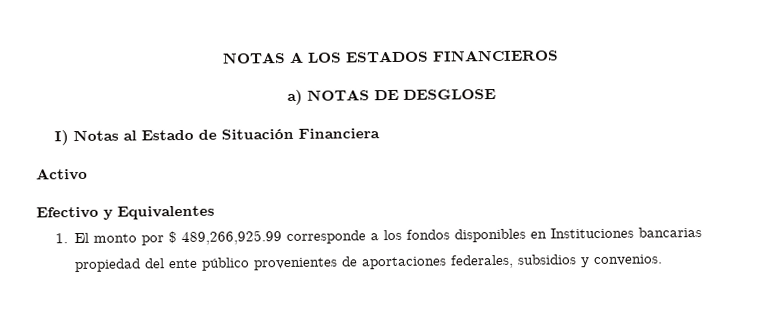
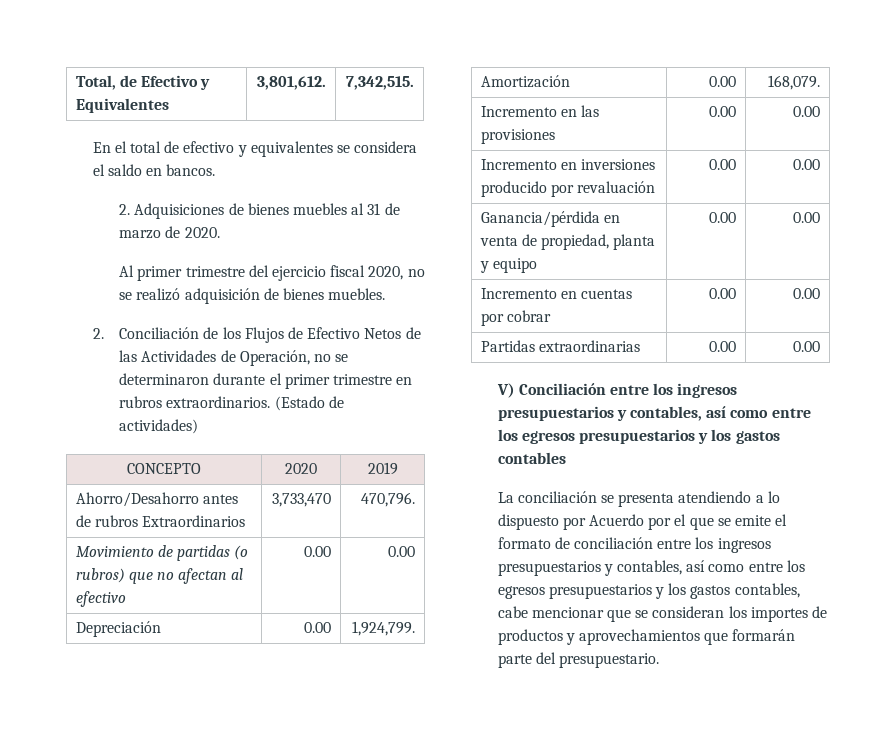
[222,49,559,64] [286,88,496,106] [53,128,380,146] [36,167,88,181] [36,205,215,220] [54,227,703,246] [74,254,664,273] NOTAS A LOS ESTADOS FINANCIEROS // a) NOTAS DE DESGLOSE // I) Notas al Estado de Situación Financiera // Activo // Efectivo y Equivalentes // 1. El monto por $ 489,266,925.99 corresponde a los fondos disponibles en Instituciones bancarias propiedad del ente público provenientes de aportaciones federales, subsidios y convenios. -> [75,75,211,90] [75,98,169,113] [256,76,326,90] [345,76,414,90] [92,141,418,157] [92,164,216,176] [119,203,400,219] [119,226,220,239] [119,265,425,281] [119,288,386,304] [92,327,421,343] [119,350,349,366] [119,373,413,389] [119,396,344,411] [119,419,199,434] [127,463,201,474] [285,463,317,474] [367,462,398,475] [75,492,238,507] [75,515,245,527] [272,493,332,507] [361,492,416,507] [75,545,249,561] [75,568,244,584] [75,591,126,607] [304,546,332,557] [388,546,416,557] [75,621,161,637] [304,622,332,633] [352,621,416,636] [480,75,570,88] [709,76,737,87] [768,75,821,90] [480,105,599,117] [480,129,555,144] [709,106,737,117] [793,106,821,117] [480,159,655,170] [480,181,655,197] [709,159,737,170] [793,159,821,170] [480,211,620,227] [479,234,656,250] [479,258,537,273] [709,212,737,223] [793,212,821,223] [480,288,632,299] [480,310,551,326] [709,288,737,299] [793,288,821,299] [480,340,640,352] [709,341,737,352] [793,341,821,352] [496,383,738,398] [497,406,811,421] [497,429,780,444] [497,452,566,464] [497,491,780,507] [497,514,788,530] [497,537,771,553] [497,560,805,576] [497,583,800,599] [497,606,827,622] [497,629,796,645] [497,652,660,668] Total, de Efectivo y Equivalentes | 3,801,612. | 7,342,515. // En el total de efectivo y equivalentes se considera el saldo en bancos. // 2. Adquisiciones de bienes muebles al 31 de marzo de 2020. // Al primer trimestre del ejercicio fiscal 2020, no se realizó adquisición de bienes muebles. // 2. Conciliación de los Flujos de Efectivo Netos de las Actividades de Operación, no se determinaron durante el primer trimestre en rubros extraordinarios. (Estado de actividades) // CONCEPTO | 2020 | 2019 // Ahorro/Desahorro antes de rubros Extraordinarios | 3,733,470 | 470,796. // Movimiento de partidas (o rubros) que no afectan al efectivo | 0.00 | 0.00 // Depreciación | 0.00 | 1,924,799. // Amortización | 0.00 | 168,079. // Incremento en las provisiones | 0.00 | 0.00 // Incremento en inversiones producido por revaluación | 0.00 | 0.00 // Ganancia/pérdida en venta de propiedad, planta y equipo | 0.00 | 0.00 // Incremento en cuentas por cobrar | 0.00 | 0.00 // Partidas extraordinarias | 0.00 | 0.00 // V) Conciliación entre los ingresos presupuestarios y contables, así como entre los egresos presupuestarios y los gastos contables // La conciliación se presenta atendiendo a lo dispuesto por Acuerdo por el que se emite el formato de conciliación entre los ingresos presupuestarios y contables, así como entre los egresos presupuestarios y los gastos contables, cabe mencionar que se consideran los importes de productos y aprovechamientos que formarán parte del presupuestario.

